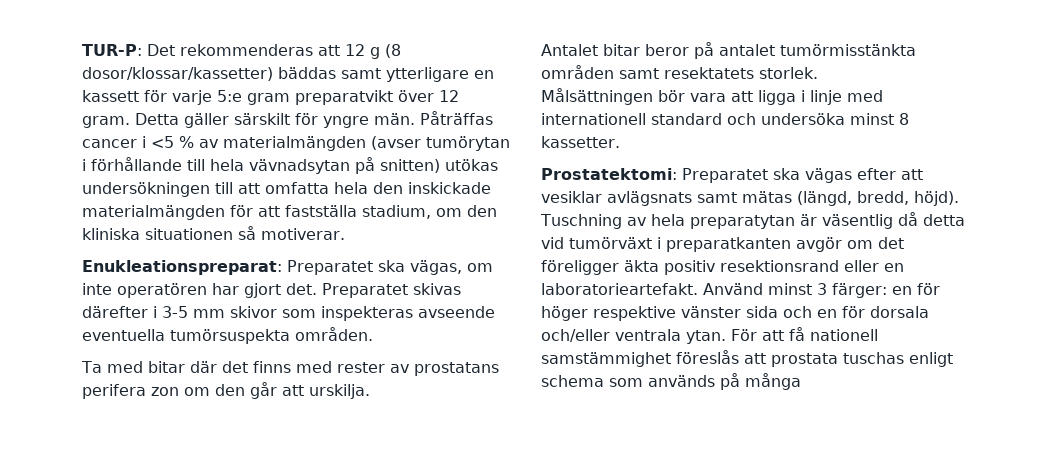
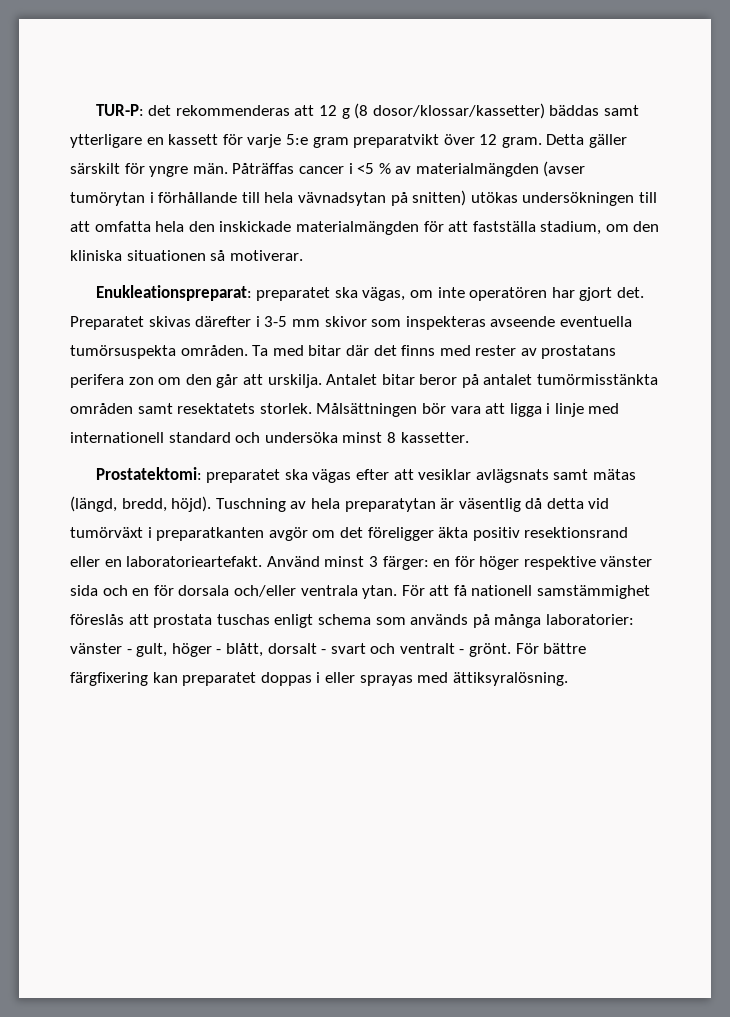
[147,44,175,56] Det -> [148,105,172,116] det
[287,260,373,275] Preparatet -> [256,287,331,301] preparatet
(373, 334) // -> (248, 350) none
(370, 391) // -> (322, 381) none
(818, 73) // -> (312, 408) none
[682,168,768,183] Preparatet -> [206,469,281,483] preparatet
(801, 381) none -> [545,614,634,625] [70,643,587,657] [70,672,568,686] laboratorier: vänster - gult, höger - blått, dorsalt - svart och ventralt - grönt. För bättre färgfixering kan preparatet doppas i eller sprayas med ättiksyralösning.

